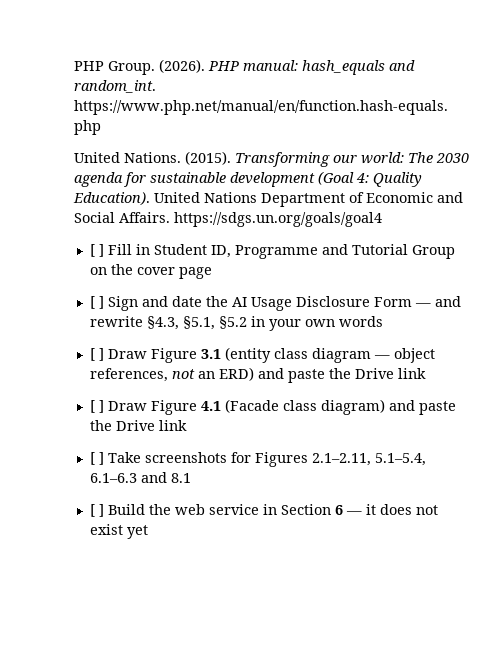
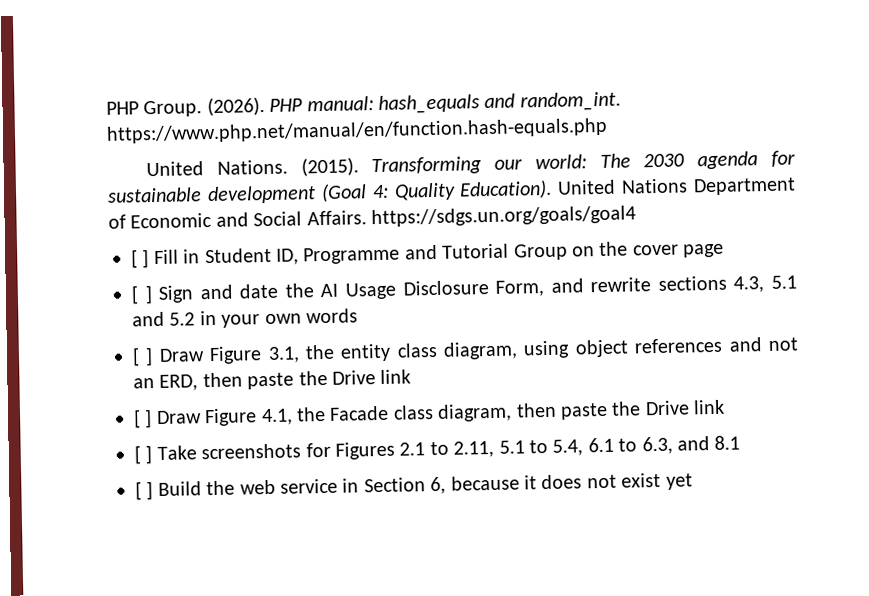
[373,296,461,307] [89,316,247,330] Form — and rewrite §4.3, §5.1, §5.2 -> [495,275,797,297] [132,311,196,327] Form, and rewrite sections 4.3, 5.1 and 5.2
[200,347,435,363] [89,367,284,382] 3.1 (entity class diagram — object references, not an ERD) and -> [267,337,799,364] [133,372,243,391] 3.1, the entity class diagram, using object references and not an ERD, then
[200,399,415,415] 4.1 (Facade class diagram) and -> [260,402,557,426] 4.1, the Facade class diagram, then
[311,453,426,466] [89,473,137,483] 2.1–2.11, 5.1–5.4, 6.1–6.3 -> [399,436,673,458] 2.1 to 2.11, 5.1 to 5.4, 6.1 to 6.3,
[334,505,362,515] 6 — -> [430,475,520,495] 6, because

